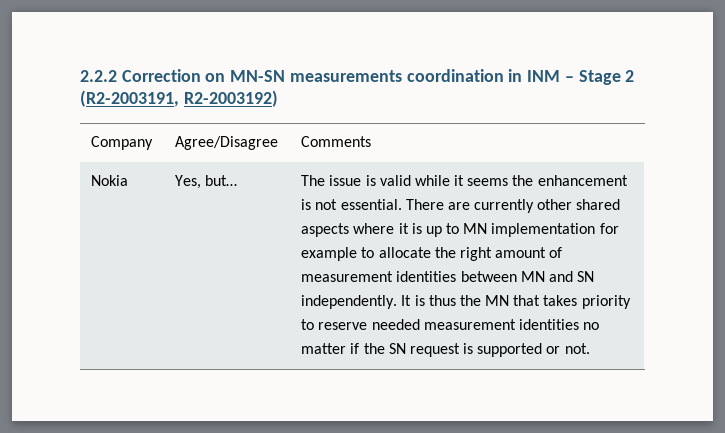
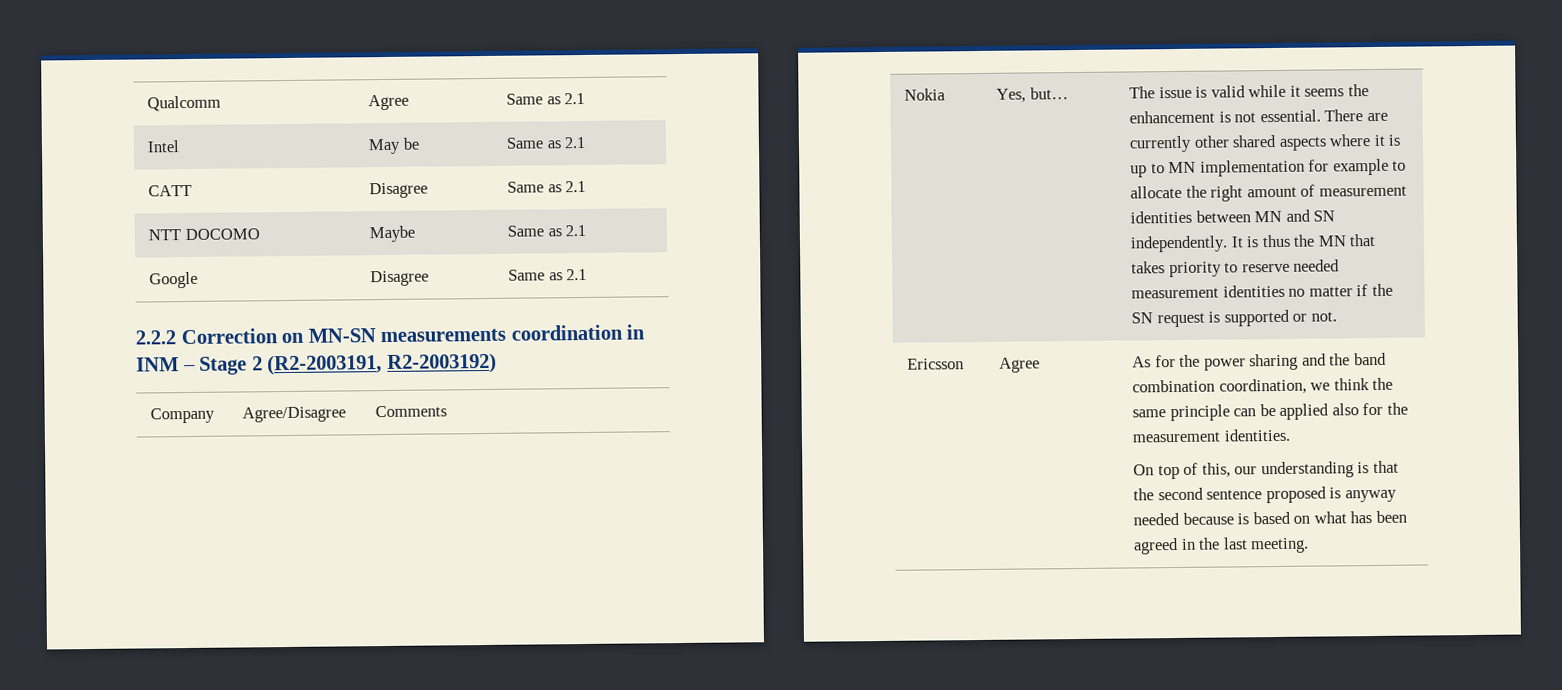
(80, 76) none -> [147,95,222,112] [368,94,410,111] [506,92,586,105] [147,140,181,153] [368,137,420,155] [506,136,586,149] [148,184,193,197] [369,182,429,199] [507,180,587,193] [148,228,260,241] [369,225,416,243] [507,224,587,237] [149,271,199,289] [370,270,430,287] [508,268,588,281] Qualcomm | Agree | Same as 2.1 // Intel | May be | Same as 2.1 // CATT | Disagree | Same as 2.1 // NTT DOCOMO | Maybe | Same as 2.1 // Google | Disagree | Same as 2.1 //
(590, 348) none -> [907,358,965,370] [999,357,1041,373] [1132,352,1387,371] [1132,377,1394,395] [1132,402,1408,422] [1132,428,1290,443] [1133,460,1399,480] [1133,486,1397,504] [1133,510,1407,526] [1133,537,1310,555] // Ericsson | Agree | As for the power sharing and the band combination coordination, we think the same principle can be applied also for the measurement identities. // On top of this, our understanding is that the second sentence proposed is anyway needed because is based on what has been agreed in the last meeting.

